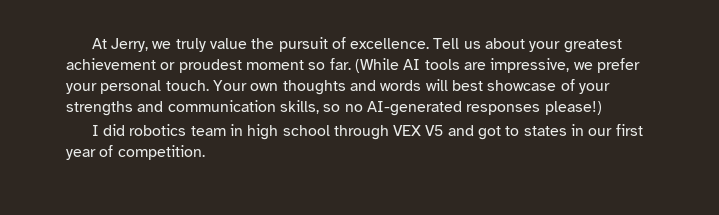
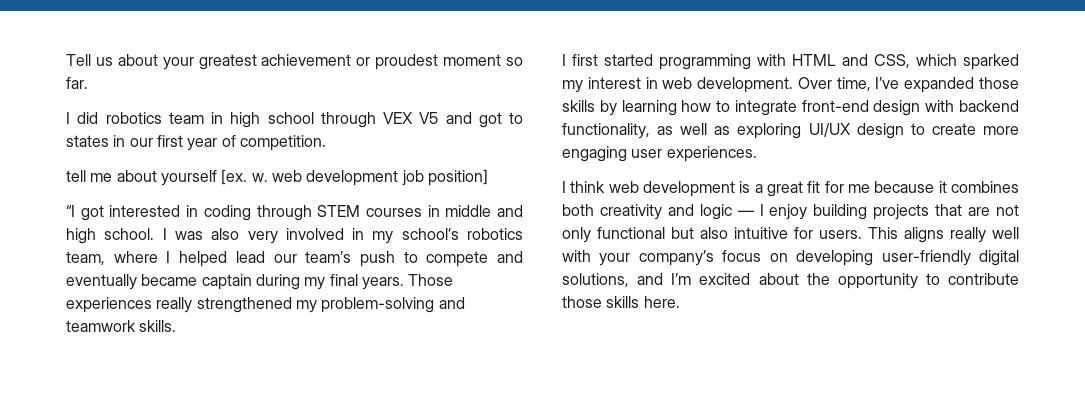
[91,37,430,52] At Jerry, we truly value the pursuit of excellence. -> (66, 60) none
[354,58,640,73] [66,79,610,95] [66,100,602,116] (While AI tools are impressive, we prefer your personal touch. Your own thoughts and words will best showcase of your strengths and communication skills, so no AI-generated responses please!) -> (88, 83) none
(205, 152) none -> [66,169,488,186] [66,205,523,221] [66,228,523,244] [66,251,523,267] [66,274,454,290] [66,297,465,313] [66,320,177,332] [562,54,1019,70] [562,77,1019,93] [562,100,1019,116] [562,123,1019,139] [562,146,757,162] [562,181,1019,197] [562,204,1020,220] [562,227,1019,243] [562,250,1019,266] [562,273,1019,289] [562,296,680,308] // tell me about yourself [ex. w. web development job position] // “I got interested in coding through STEM courses in middle and high school. I was also very involved in my school’s robotics team, where I helped lead our team’s push to compete and eventually became captain during my final years. Those experiences really strengthened my problem-solving and teamwork skills. // I first started programming with HTML and CSS, which sparked my interest in web development. Over time, I’ve expanded those skills by learning how to integrate front-end design with backend functionality, as well as exploring UI/UX design to create more engaging user experiences. // I think web development is a great fit for me because it combines both creativity and logic — I enjoy building projects that are not only functional but also intuitive for users. This aligns really well with your company’s focus on developing user-friendly digital solutions, and I’m excited about the opportunity to contribute those skills here.

